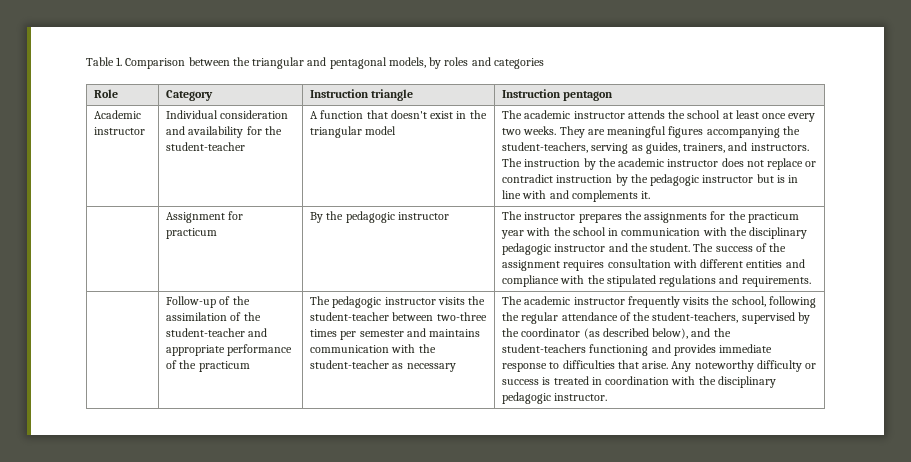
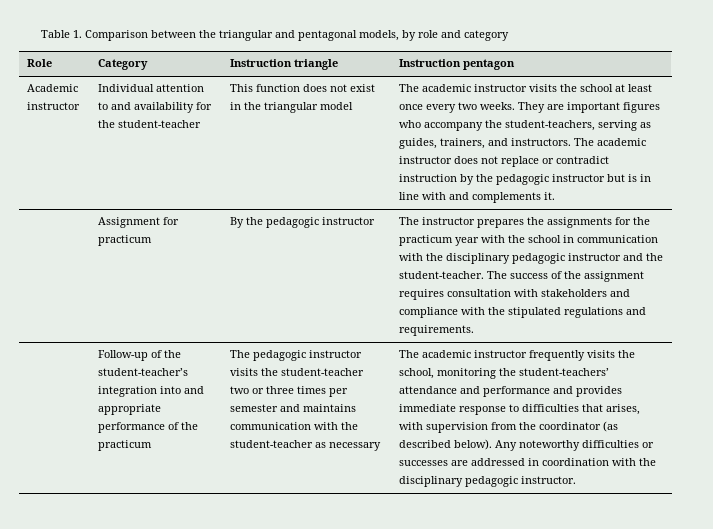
[444,57,544,69] roles and categories -> [418,30,510,41] role and category
[220,110,289,119] consideration -> [155,84,204,92] [97,102,108,110] attention to
[310,110,427,119] A function that doesn't -> [229,84,347,92] This function does not
[627,110,665,119] attends -> [528,84,557,92] visits
[607,126,780,138] meaningful figures accompanying -> [566,102,660,113] [398,120,483,131] important figures who accompany
[524,158,616,170] instruction by the -> (594, 142) none
[650,243,691,252] student. -> [398,271,484,279] student-teacher.
[700,259,783,268] different entities -> [540,289,607,297] stakeholders
[166,312,261,321] [166,328,246,337] assimilation of the student-teacher -> [97,368,188,376] [97,386,181,397] student-teacher’s integration into
[392,312,487,321] between two-three -> [229,386,294,394] two or three
[768,296,816,308] [502,312,810,324] [502,328,731,339] [502,344,649,356] following the regular attendance of the student-teachers, supervised by the coordinator (as described below), and the student-teachers functioning -> [436,368,609,379] [398,386,550,397] monitoring the student-teachers’ attendance and performance
[642,360,817,372] [502,376,589,385] arise. Any noteworthy difficulty or success is treated -> [605,404,640,415] [398,421,618,433] [398,439,654,451] [398,458,525,466] arises, with supervision from the coordinator (as described below). Any noteworthy difficulties or successes are addressed

